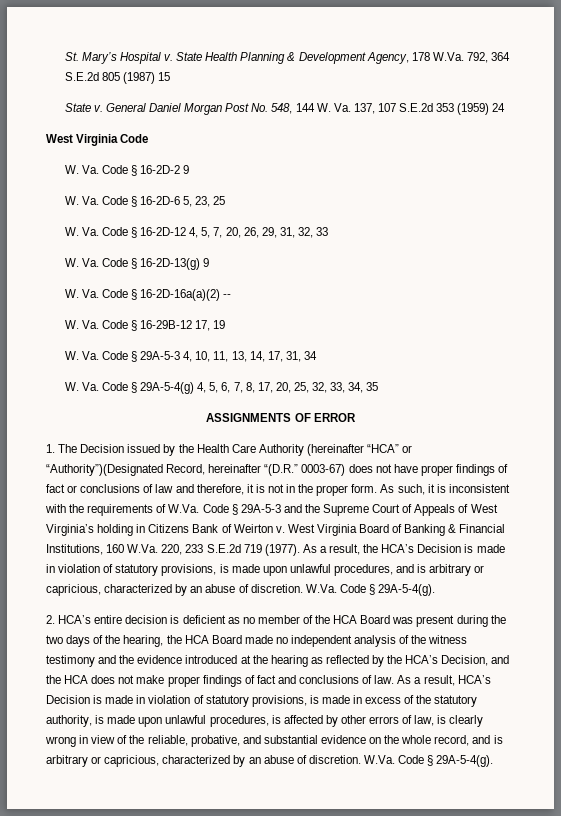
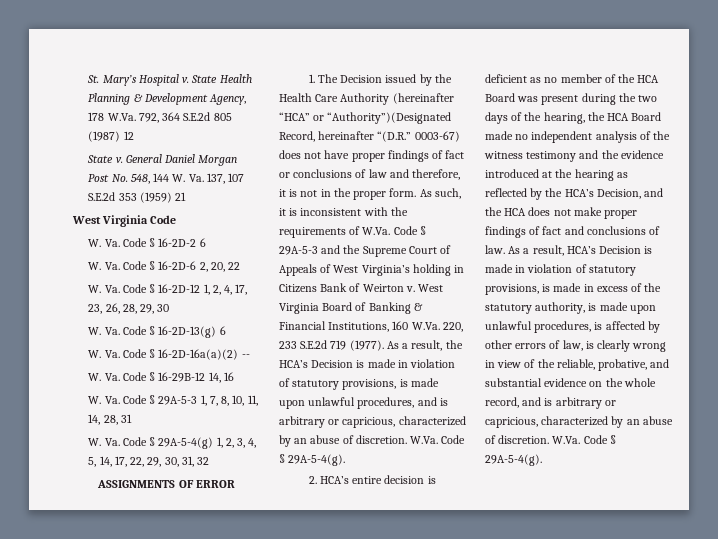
[157,72,170,81] 15 -> [123,131,134,140] 12
[492,103,506,112] 24 -> [175,192,187,201] 21
[183,165,190,174] 9 -> [199,238,206,247] 6
[183,196,226,207] 5, 23, 25 -> [199,262,241,272] 2, 20, 22
[189,227,329,238] 4, 5, 7, 20, 26, 29, 31, 32, 33 -> [203,284,248,295] [88,303,170,314] 1, 2, 4, 17, 23, 26, 28, 29, 30
[203,258,210,267] 9 -> [219,326,226,335] 6
[195,320,226,331] 17, 19 -> [208,372,234,383] 14, 16
[183,351,317,362] 4, 10, 11, 13, 14, 17, 31, 34 -> [200,395,258,406] [88,414,132,425] 1, 7, 8, 10, 11, 14, 28, 31
[197,382,379,393] 4, 5, 6, 7, 8, 17, 20, 25, 32, 33, 34, 35 -> [216,437,257,448] [88,456,210,467] 1, 2, 3, 4, 5, 14, 17, 22, 29, 30, 31, 32

